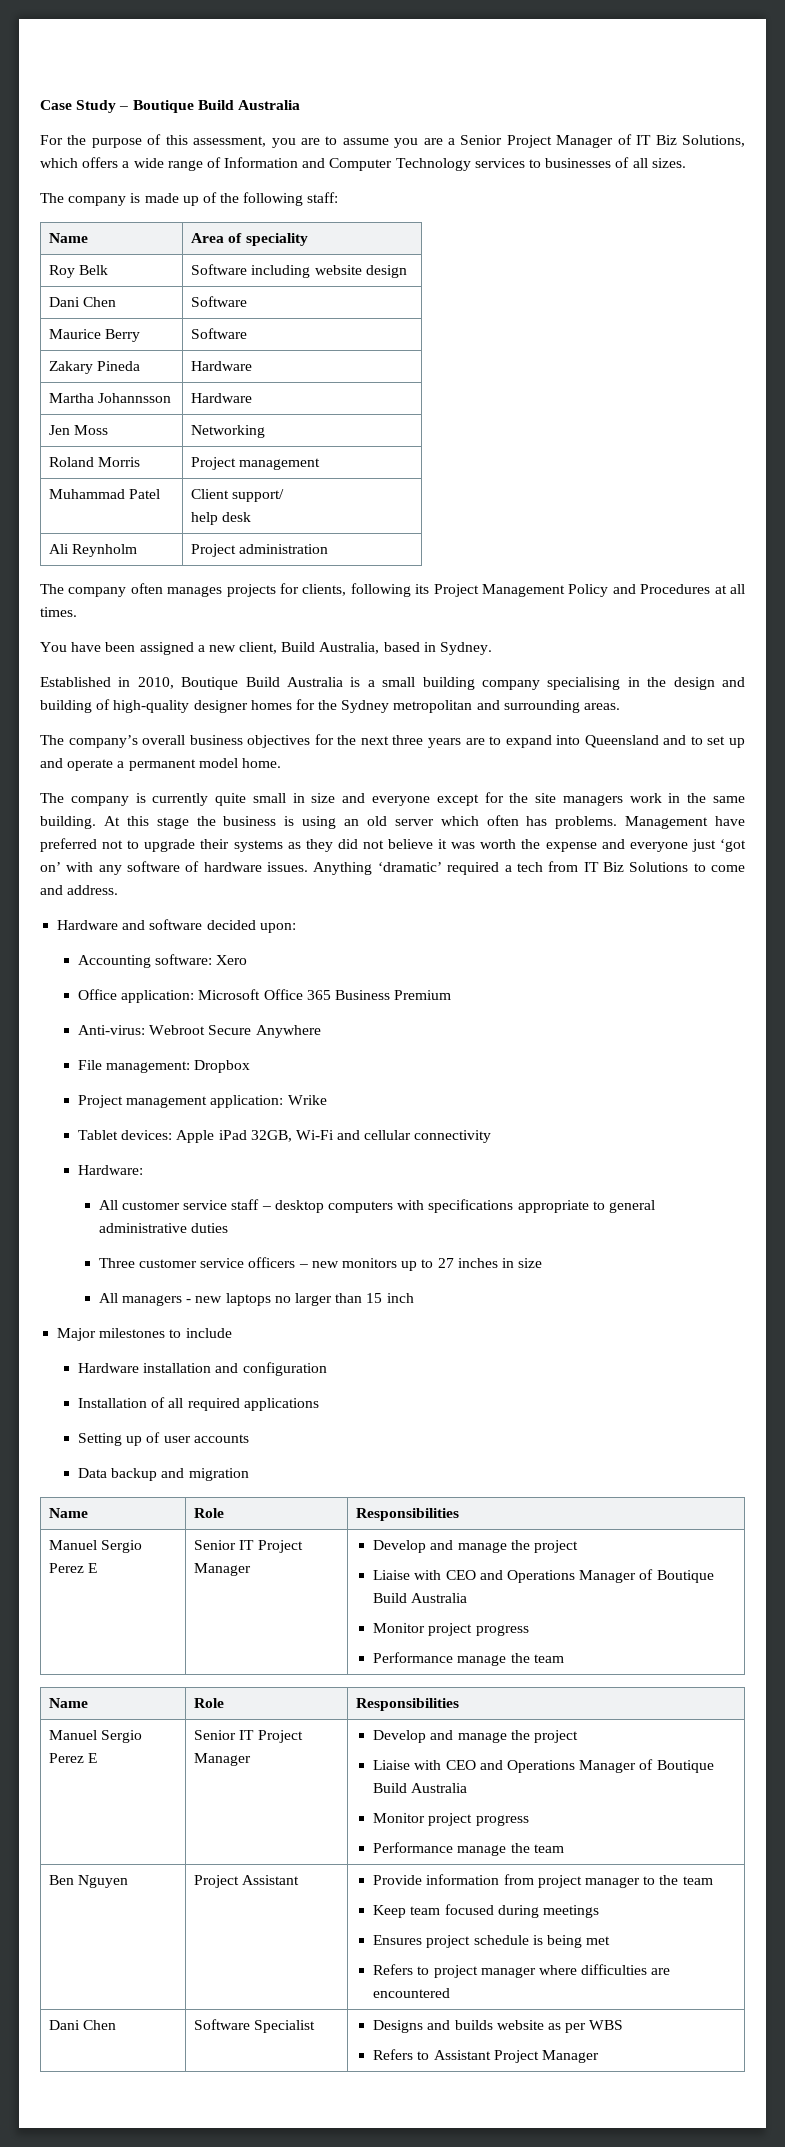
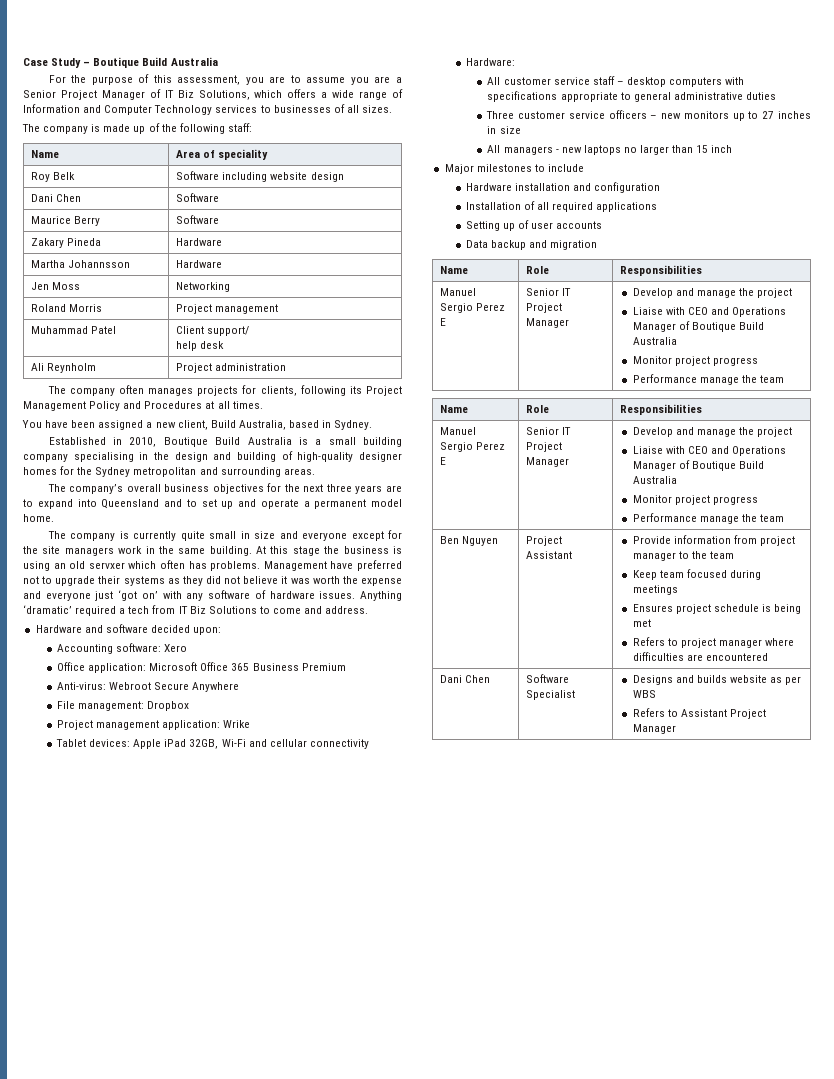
[394,819,434,826] server -> [88,562,125,569] servxer

